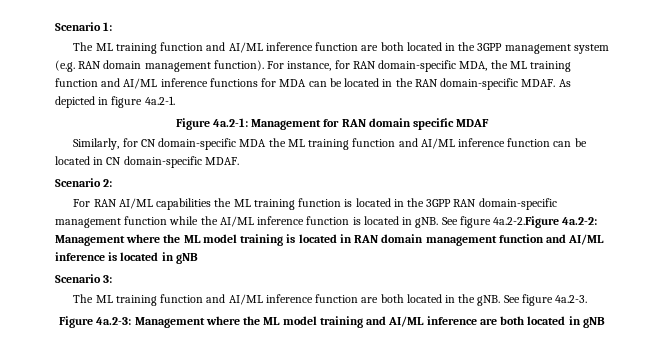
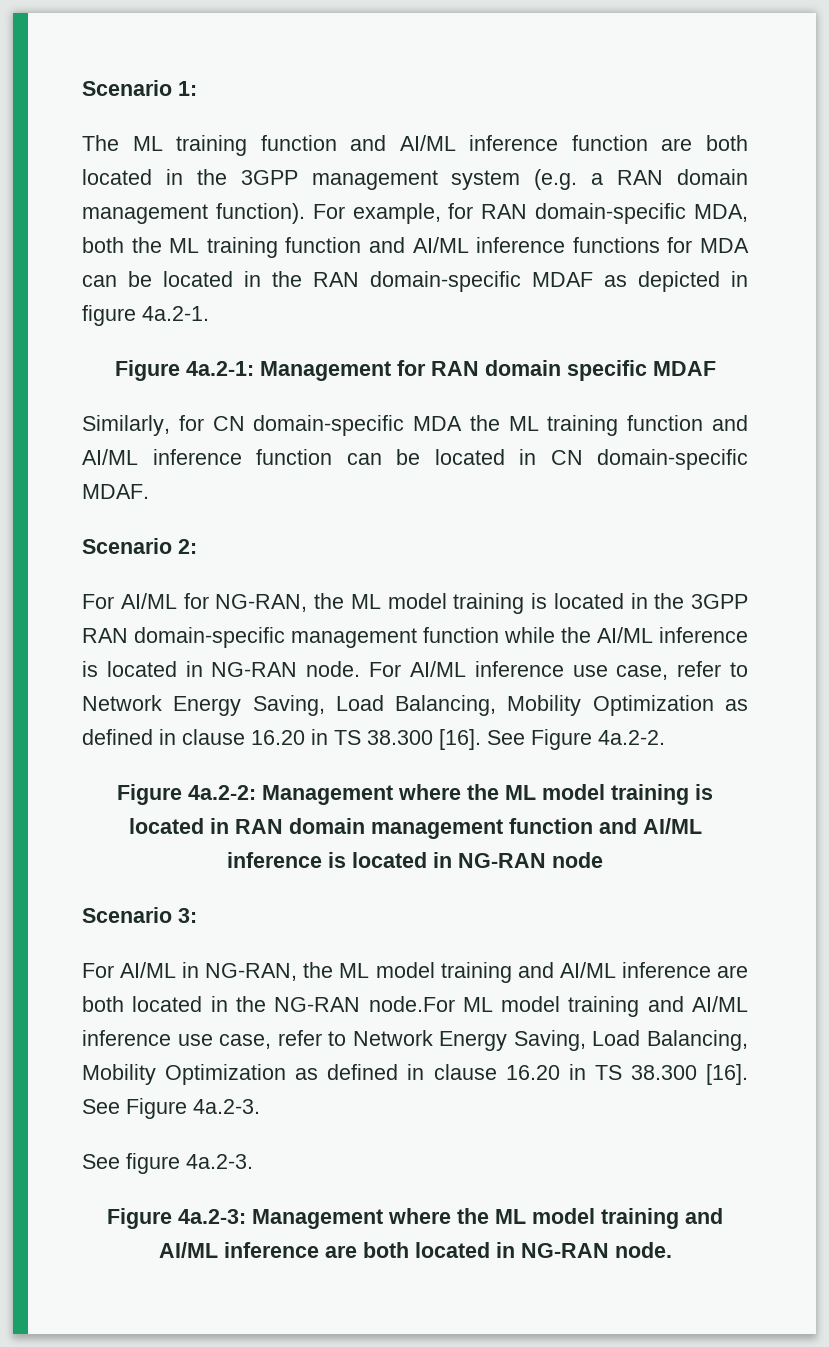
(75, 66) none -> [591,173,604,185] a
[287,61,332,71] instance, -> [352,203,441,224] example,
(488, 66) none -> [82,237,124,253] both
[521,79,571,87] MDAF. As -> [532,272,627,287] MDAF as
[93,198,342,210] RAN AI/ML capabilities the ML training function -> [120,593,525,614] AI/ML for NG-RAN, the ML model training
[306,216,560,228] function is located in gNB. See figure 4a.2-2.Figure -> [82,661,749,680] [82,695,748,716] [82,729,665,750] [117,784,182,805] is located in NG-RAN node. For AI/ML inference use case, refer to Network Energy Saving, Load Balancing, Mobility Optimization as defined in clause 16.20 in TS 38.300 [16]. See Figure 4a.2-2. // Figure
[175,253,198,264] gNB -> [458,852,603,868] NG-RAN node
[73,294,501,306] The ML training function and AI/ML inference function are both located in the gNB. -> [82,962,748,983] [82,996,748,1017] [82,1030,748,1051] [82,1064,749,1085] [82,1098,260,1119] For AI/ML in NG-RAN, the ML model training and AI/ML inference are both located in the NG-RAN node.For ML model training and AI/ML inference use case, refer to Network Energy Saving, Load Balancing, Mobility Optimization as defined in clause 16.20 in TS 38.300 [16]. See Figure 4a.2-3. //
[582,317,605,328] gNB -> [520,1242,672,1258] NG-RAN node.

